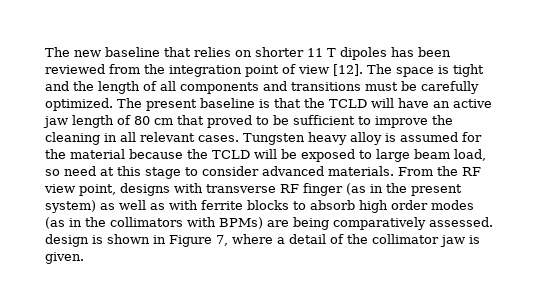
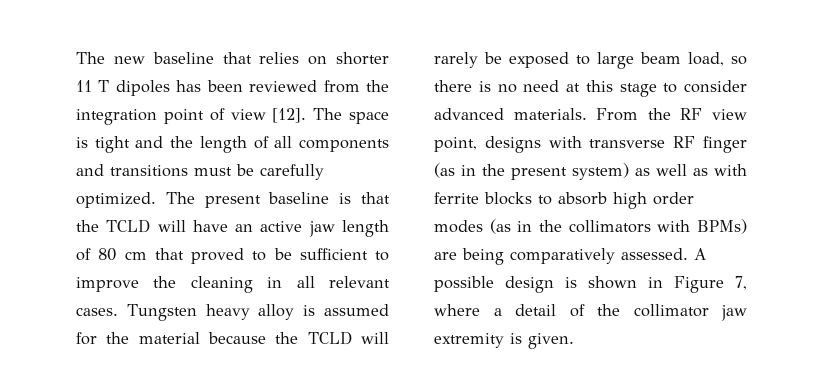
(277, 154) none -> [434,52,478,68] rarely
(60, 172) none -> [434,80,517,93] there is no
(493, 222) none -> [694,248,706,260] [434,276,494,292] A possible
(465, 241) none -> [434,333,504,348] extremity

